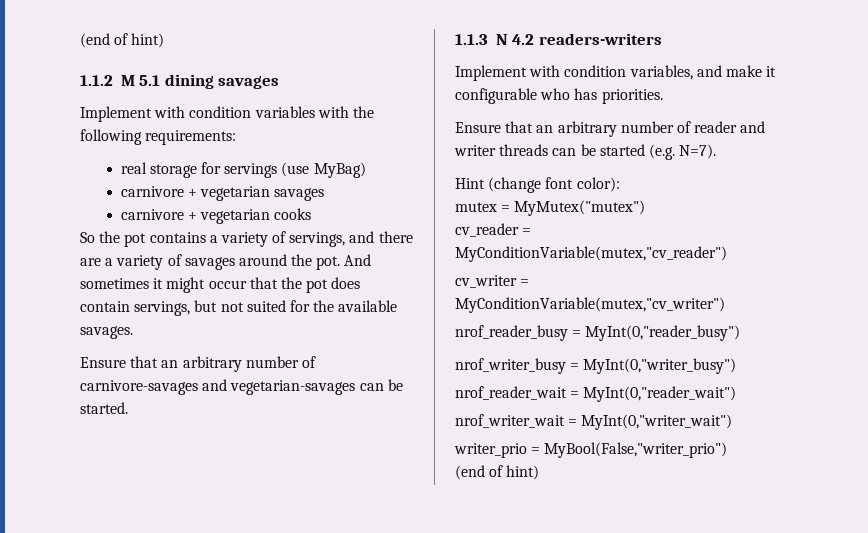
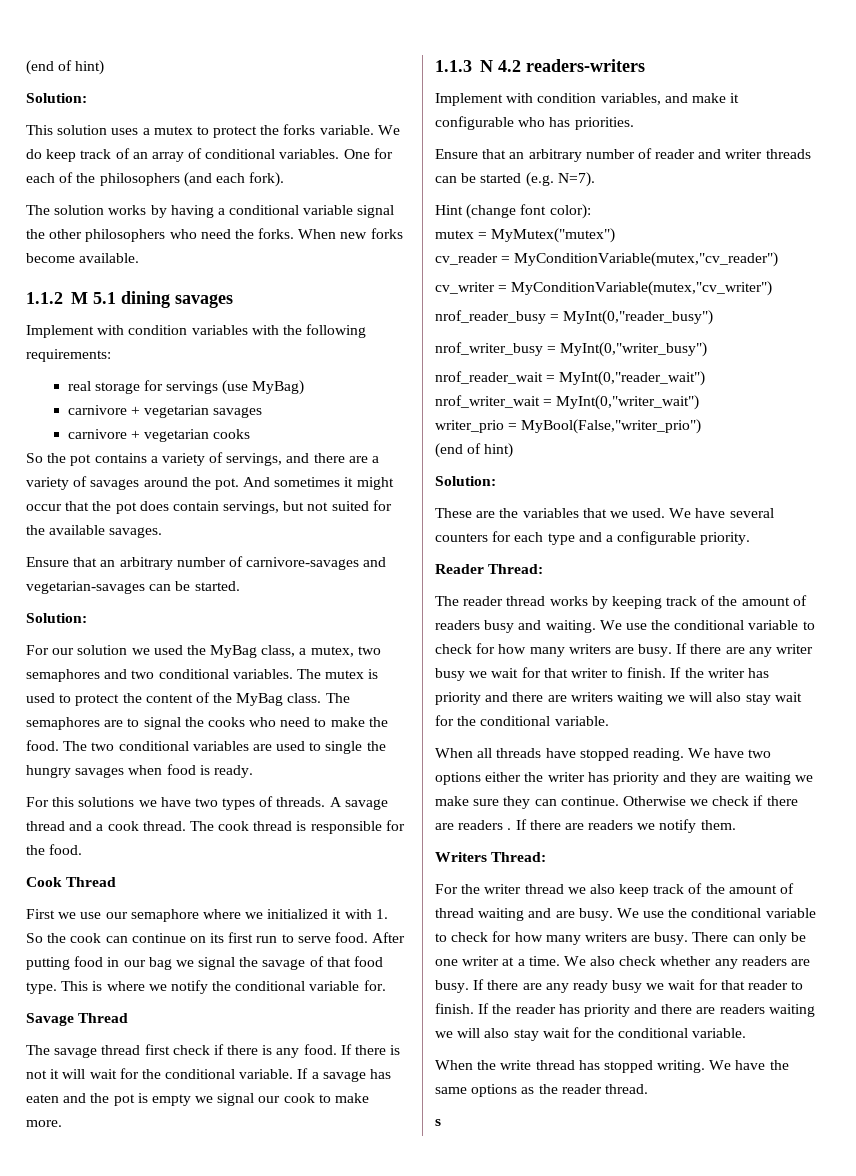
[80,33,165,48] (end of hint) -> [26,60,105,75] [26,93,87,103] [26,124,400,138] [26,148,393,162] [26,172,285,187] [26,205,395,218] [26,228,403,242] [26,253,140,263] (end of hint) // Solution: // This solution uses a mutex to protect the forks variable. We do keep track of an array of conditional variables. One for each of the philosophers (and each fork). // The solution works by having a conditional variable signal the other philosophers who need the forks. When new forks become available.
(128, 408) none -> [26,613,87,623] [26,645,381,658] [26,669,379,682] [26,692,350,706] [26,717,388,730] [26,740,386,754] [26,764,253,778] [26,796,388,810] [26,820,405,834] [26,844,83,855] [26,877,117,887] [26,909,388,922] [26,932,406,943] [26,956,384,970] [26,980,386,994] [26,1013,129,1026] [26,1044,401,1058] [26,1068,392,1082] [26,1093,370,1106] [26,1120,62,1127] // Solution: // For our solution we used the MyBag class, a mutex, two semaphores and two conditional variables. The mutex is used to protect the content of the MyBag class. The semaphores are to signal the cooks who need to make the food. The two conditional variables are used to single the hungry savages when food is ready. // For this solutions we have two types of threads. A savage thread and a cook thread. The cook thread is responsible for the food. // Cook Thread // First we use our semaphore where we initialized it with 1. So the cook can continue on its first run to serve food. After putting food in our bag we signal the savage of that food type. This is where we notify the conditional variable for. // Savage Thread // The savage thread first check if there is any food. If there is not it will wait for the conditional variable. If a savage has eaten and the pot is empty we signal our cook to make more.
(540, 472) none -> [435,476,496,486] [435,508,774,518] [435,531,751,545] [435,564,544,574] [435,595,807,609] [435,620,815,633] [435,643,814,657] [435,667,770,681] [435,692,802,705] [435,715,609,726] [435,748,772,761] [435,772,813,785] [435,795,798,809] [435,819,736,833] [435,852,547,862] [435,883,795,897] [435,908,816,921] [435,931,807,945] [435,956,811,969] [435,979,804,993] [435,1003,815,1017] [435,1027,747,1041] [435,1060,789,1073] [435,1084,648,1097] [435,1119,441,1126] // Solution: // These are the variables that we used. We have several counters for each type and a configurable priority. // Reader Thread: // The reader thread works by keeping track of the amount of readers busy and waiting. We use the conditional variable to check for how many writers are busy. If there are any writer busy we wait for that writer to finish. If the writer has priority and there are writers waiting we will also stay wait for the conditional variable. // When all threads have stopped reading. We have two options either the writer has priority and they are waiting we make sure they can continue. Otherwise we check if there are readers . If there are readers we notify them. // Writers Thread: // For the writer thread we also keep track of the amount of thread waiting and are busy. We use the conditional variable to check for how many writers are busy. There can only be one writer at a time. We also check whether any readers are busy. If there are any ready busy we wait for that reader to finish. If the reader has priority and there are readers waiting we will also stay wait for the conditional variable. // When the write thread has stopped writing. We have the same options as the reader thread. // s

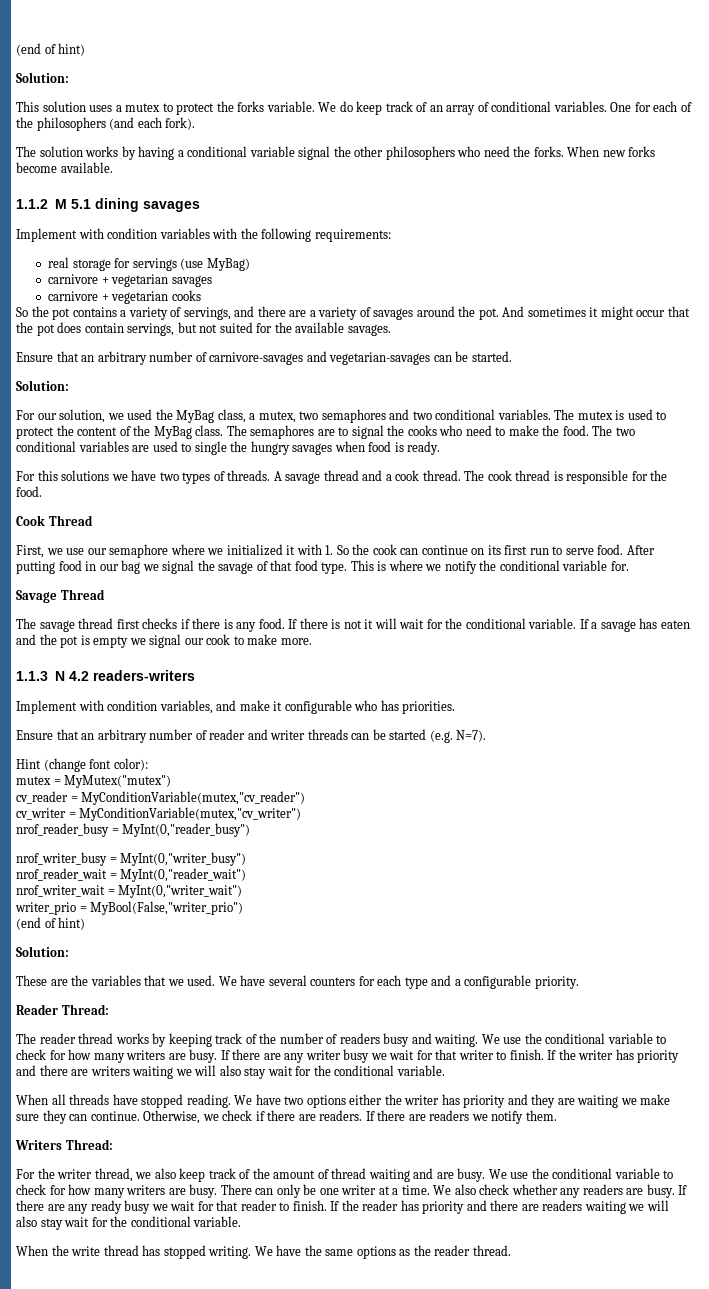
[77,645,128,655] solution -> [59,409,106,423] solution,
[26,909,55,919] First -> [16,545,44,558] First,
[172,1045,210,1055] check -> [142,618,178,629] checks
[741,597,790,606] amount -> [279,1033,324,1044] number
[622,796,686,806] Otherwise -> [143,1110,201,1124] Otherwise,
[458,820,512,830] readers . -> [319,1110,363,1121] readers.
[524,884,564,894] thread -> [94,1168,133,1182] thread,
[435,1119,441,1126] // s -> (511, 1250) none

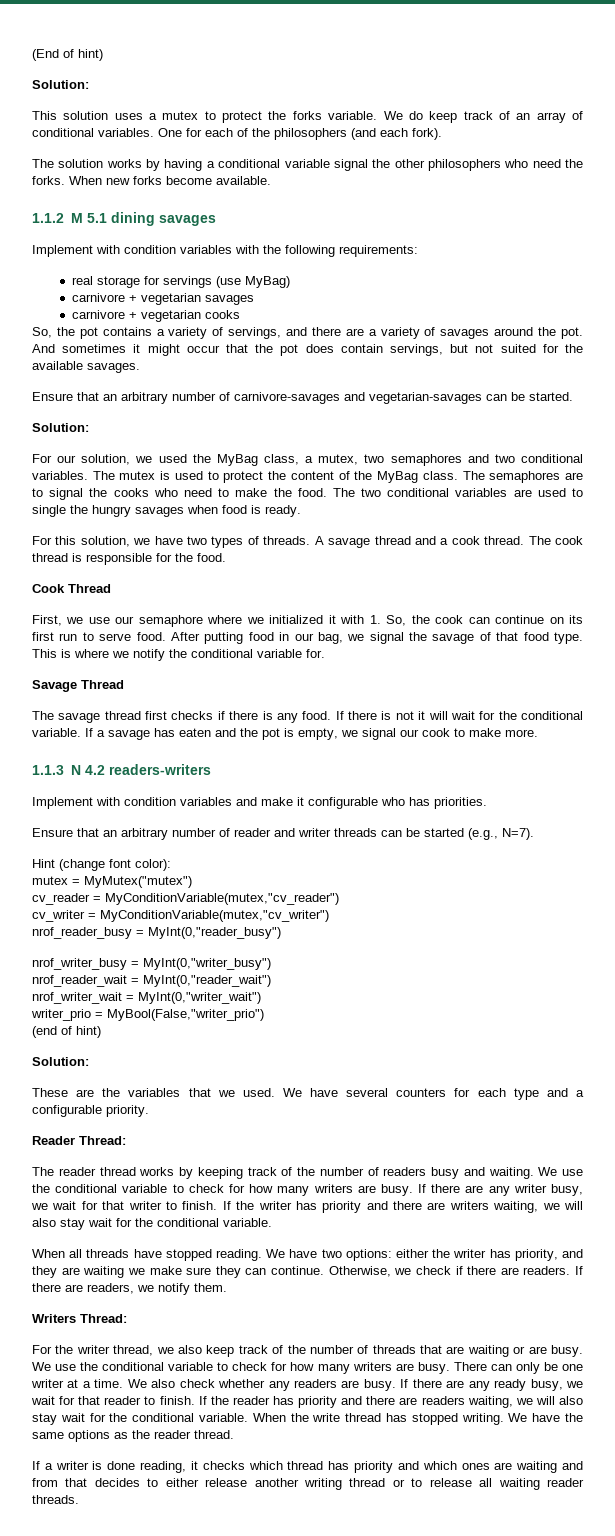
[16,43,41,56] (end -> [32,49,59,61] (End
[16,307,28,317] So -> [32,327,52,338] So,
[61,470,110,481] solutions -> [80,536,130,547] solution,
[336,545,349,555] So -> [386,615,407,626] So,
[121,560,141,574] bag -> [317,632,343,644] bag,
[93,636,129,648] empty -> [298,728,338,740] empty,
[159,700,213,714] variables, -> [180,797,232,806] variables
[429,730,453,743] (e.g. -> [468,828,498,840] (e.g.,
[343,1049,370,1063] busy -> [551,1184,583,1196] busy,
[132,1066,174,1079] waiting -> [493,1201,539,1213] waiting,
[306,1095,346,1108] options -> [345,1249,392,1261] options:
[463,1095,506,1108] priority -> [514,1249,558,1261] priority,
[429,1110,470,1121] readers -> [87,1283,134,1294] readers,
[273,1168,434,1182] amount of thread waiting and -> [309,1345,526,1357] number of threads that are waiting or
[124,1200,151,1214] busy -> [530,1379,563,1391] busy,
[584,1200,669,1214] [16,1216,242,1230] waiting we will also stay wait for the conditional variable. // -> [467,1396,583,1408] [32,1413,248,1425] waiting, we will also stay wait for the conditional variable.
(511, 1250) none -> [32,1461,583,1473] [32,1478,585,1490] [32,1495,79,1504] // If a writer is done reading, it checks which thread has priority and which ones are waiting and from that decides to either release another writing thread or to release all waiting reader threads.

